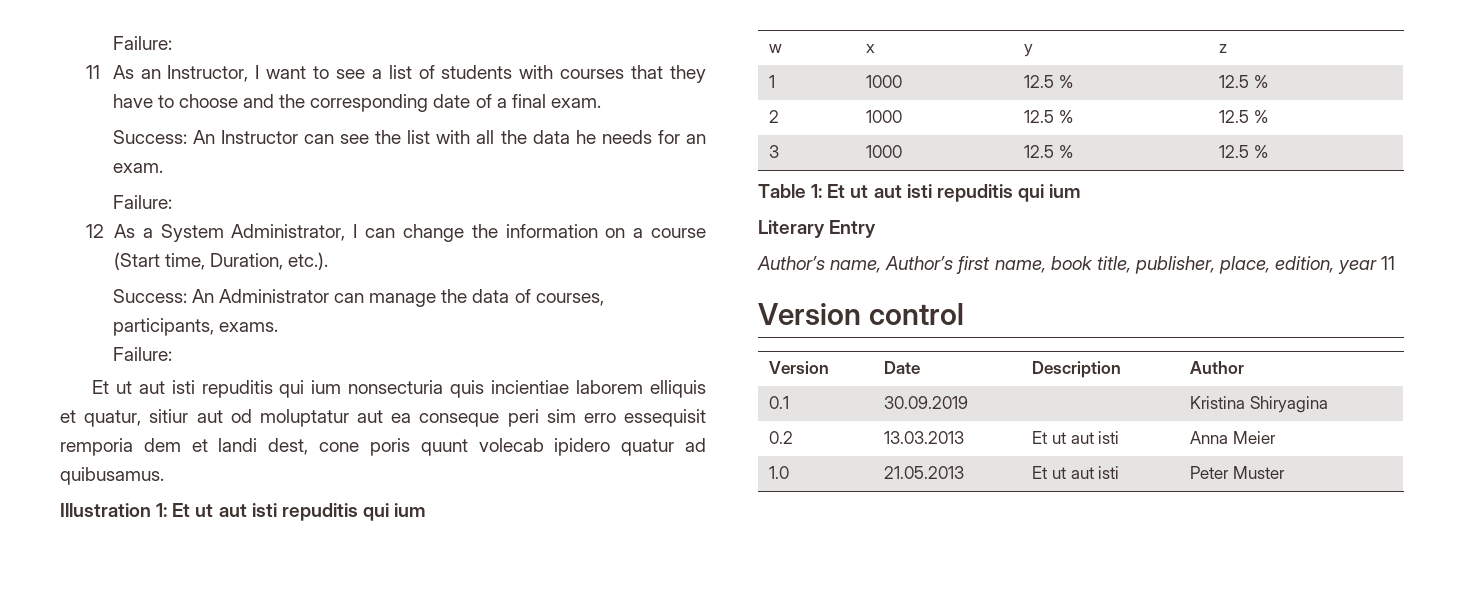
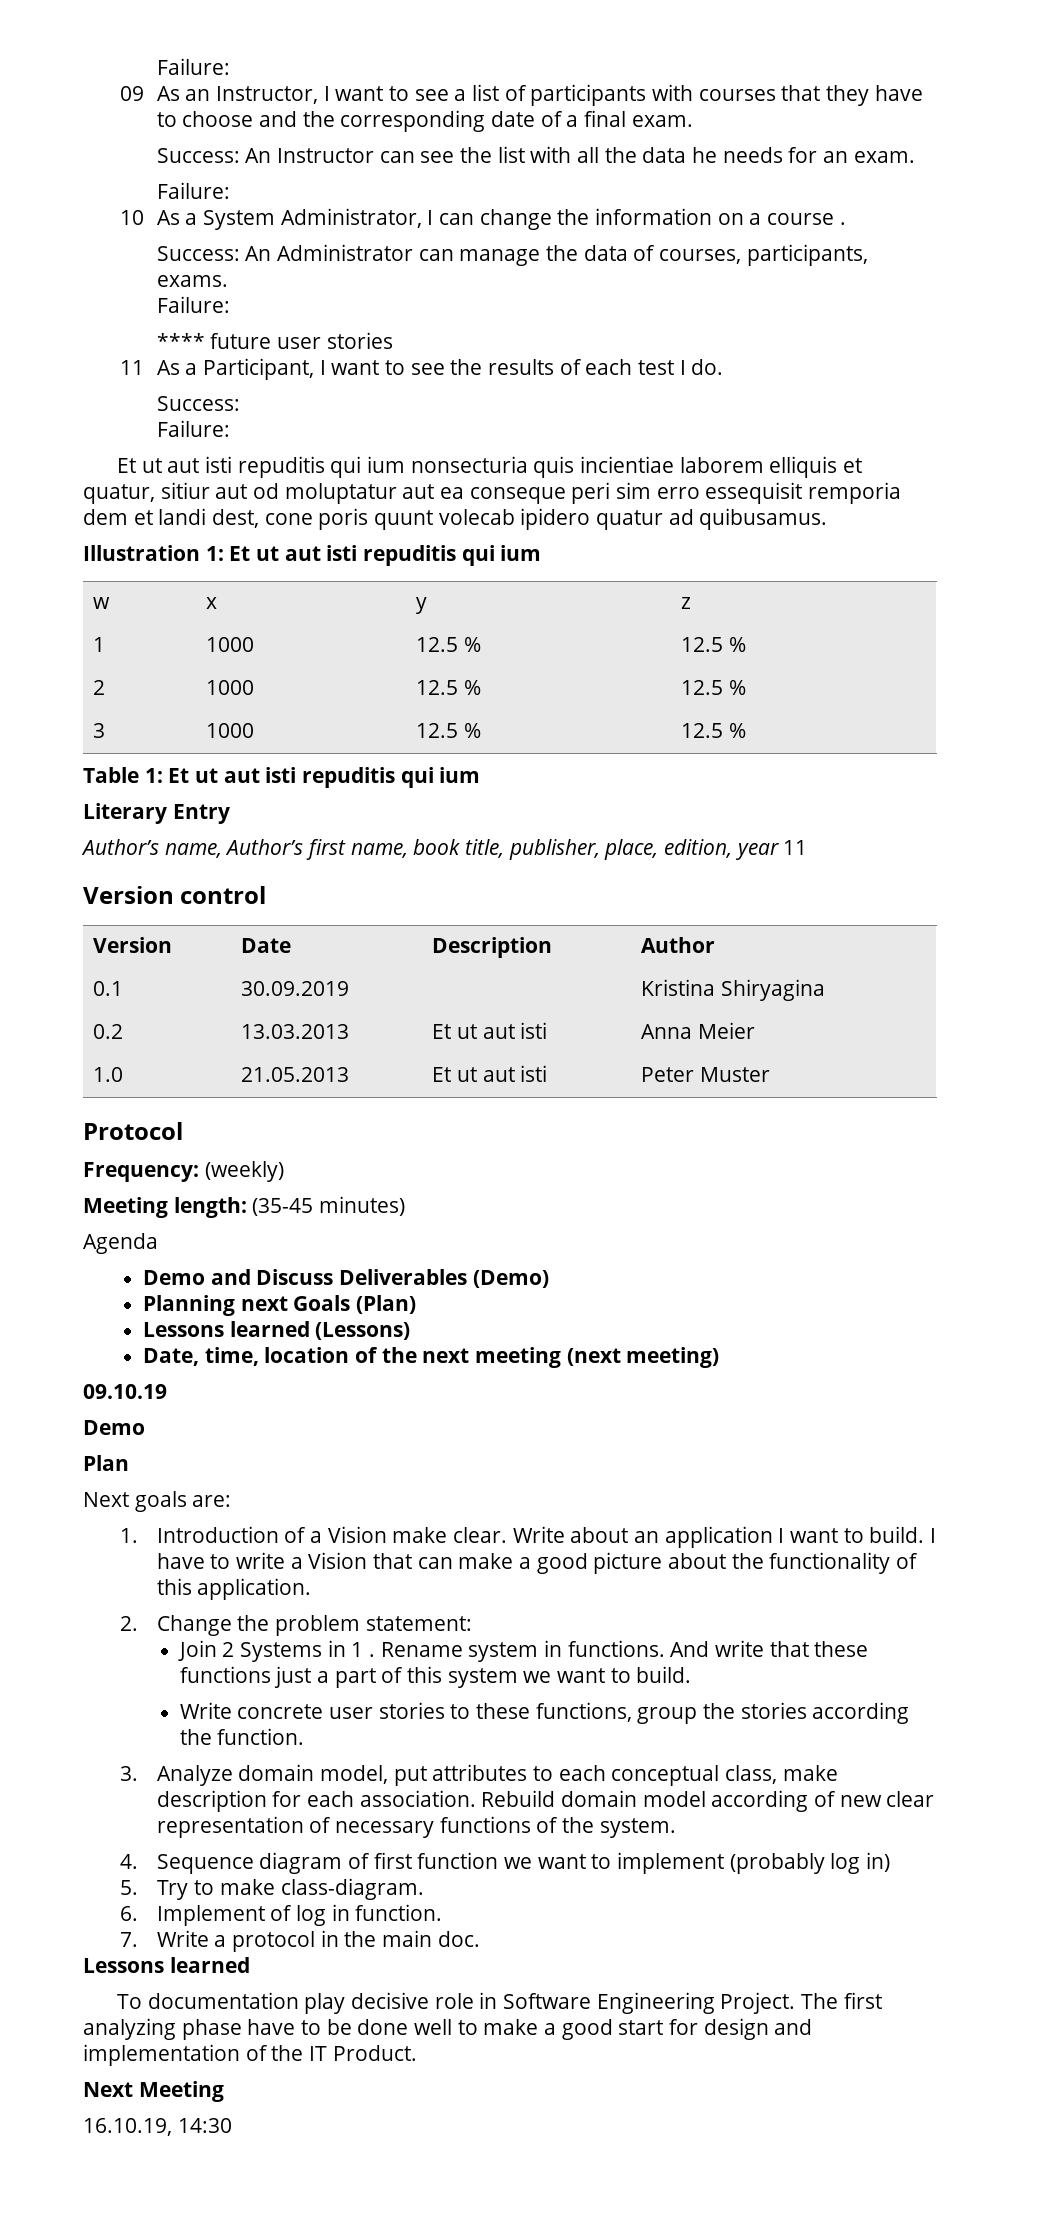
[112,36,172,50] [86,65,101,79] Failure: // 11 -> [156,58,230,75] [119,86,144,101] Failure: // 09
[441,65,513,79] students -> [530,84,647,106] participants
[86,224,105,238] 12 -> [119,210,144,225] 10
[113,252,329,270] (Start time, Duration, etc.). -> [839,222,846,225] .
(172, 354) none -> [156,332,393,349] [119,358,724,380] [156,396,240,411] [156,420,230,437] // **** future user stories // 11 As a Participant, I want to see the results of each test I do. // Success: // Failure:
(1286, 472) none -> [83,1122,183,1140] [83,1161,284,1182] [83,1196,406,1218] [83,1233,158,1254] [142,1269,549,1288] [142,1295,416,1316] [142,1321,411,1340] [142,1347,720,1368] [83,1384,167,1399] [83,1420,145,1435] [83,1455,129,1471] [83,1491,232,1512] [119,1526,936,1548] [156,1552,918,1574] [156,1578,312,1600] [119,1615,472,1636] [177,1640,869,1662] [179,1666,692,1688] [179,1702,910,1724] [179,1728,305,1745] [119,1764,838,1786] [156,1790,935,1812] [156,1816,676,1838] [119,1852,890,1874] [119,1878,424,1900] [119,1904,443,1926] [119,1930,480,1952] [83,1957,250,1973] [117,1992,882,2014] [83,2018,813,2040] [83,2044,417,2066] [83,2081,224,2102] [83,2118,232,2136] // Protocol // Frequency: (weekly) // Meeting length: (35-45 minutes) // Agenda // Demo and Discuss Deliverables (Demo) // Planning next Goals (Plan) // Lessons learned (Lessons) // Date, time, location of the next meeting (next meeting) // 09.10.19 // Demo // Plan // Next goals are: // 1. Introduction of a Vision make clear. Write about an application I want to build. I have to write a Vision that can make a good picture about the functionality of this application. // 2. Change the problem statement: // Join 2 Systems in 1 . Rename system in functions. And write that these functions just a part of this system we want to build. // Write concrete user stories to these functions, group the stories according the function. // 3. Analyze domain model, put attributes to each conceptual class, make description for each association. Rebuild domain model according of new clear representation of necessary functions of the system. // 4. Sequence diagram of first function we want to implement (probably log in) // 5. Try to make class-diagram. // 6. Implement of log in function. // 7. Write a protocol in the main doc. // Lessons learned // To documentation play decisive role in Software Engineering Project. The first analyzing phase have to be done well to make a good start for design and implementation of the IT Product. // Next Meeting // 16.10.19, 14:30

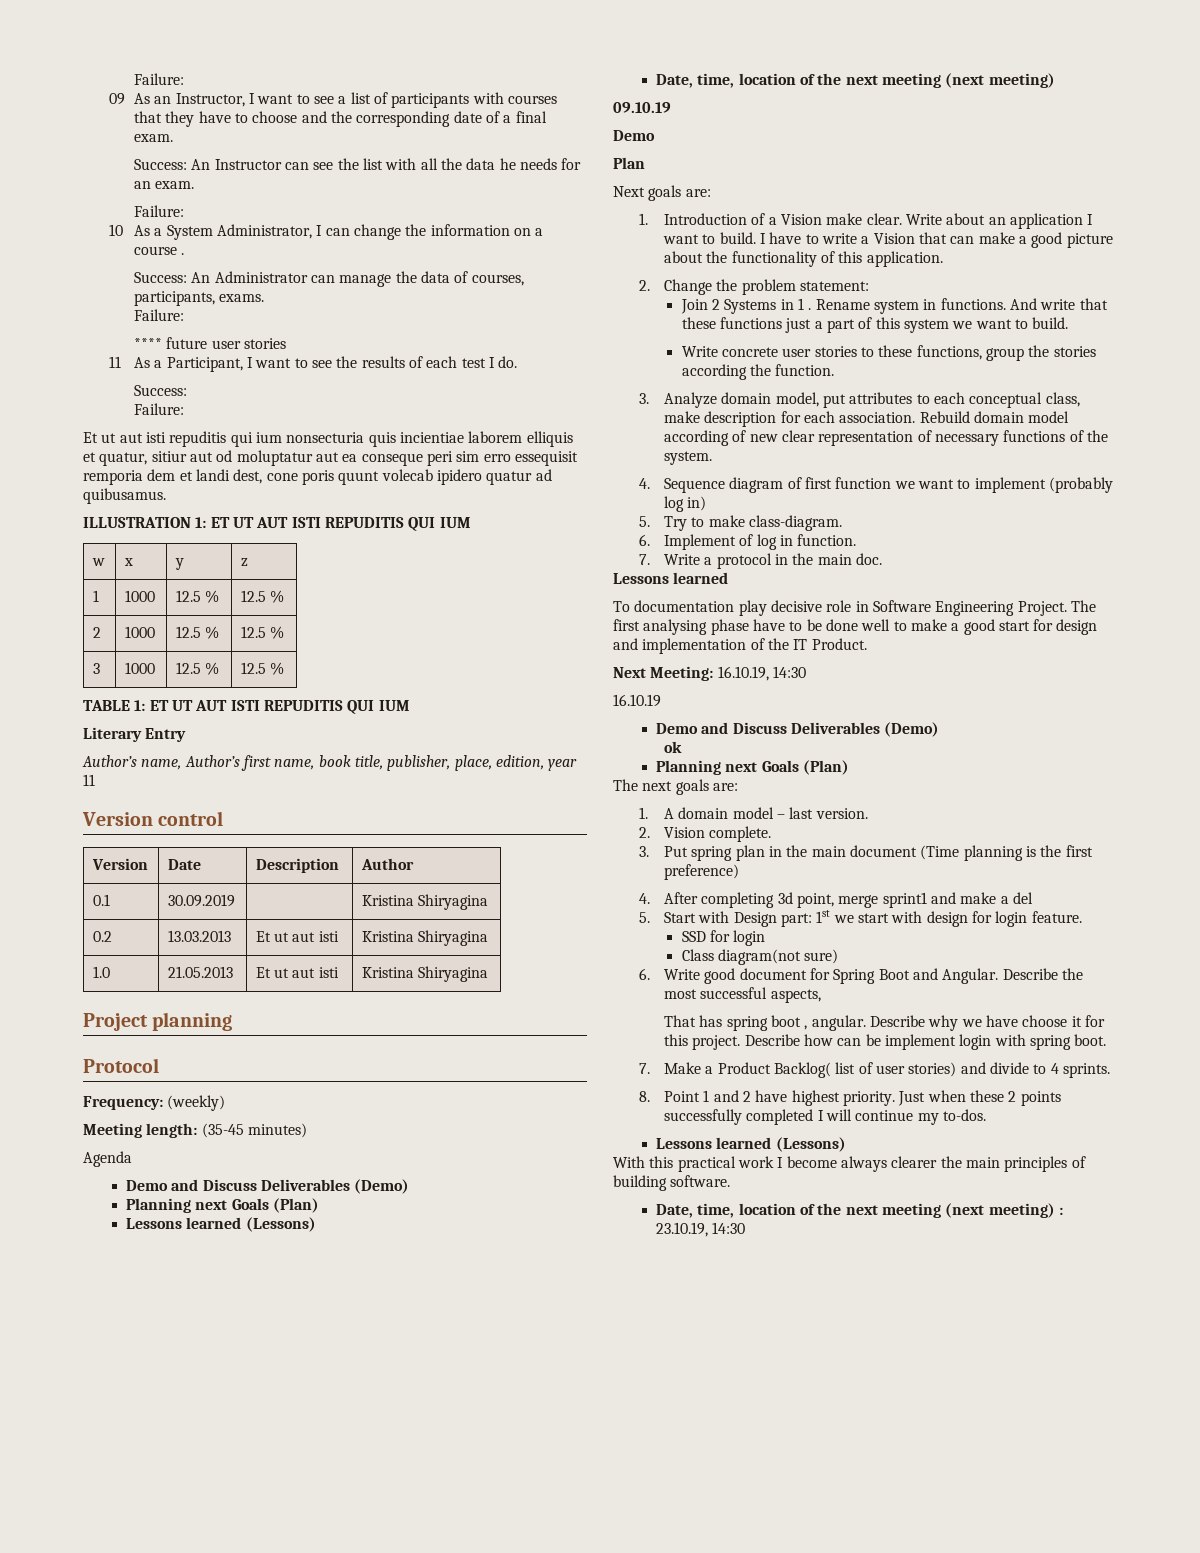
[83,545,542,566] Illustration 1: Et ut aut isti repuditis qui ium -> [83,517,471,531] ILLUSTRATION 1: ET UT AUT ISTI REPUDITIS QUI IUM
[83,767,481,788] Table 1: Et ut aut isti repuditis qui ium -> [83,700,410,714] TABLE 1: ET UT AUT ISTI REPUDITIS QUI IUM
[641,1022,756,1039] Anna Meier -> [361,930,489,946] Kristina Shiryagina
[641,1067,771,1082] Peter Muster -> [361,966,489,982] [83,1012,233,1031] Kristina Shiryagina // Project planning
[83,2018,176,2040] analyzing -> [643,619,708,635] analysing
[138,2081,224,2102] Meeting // -> [650,666,714,681] Meeting:
(232, 2125) none -> [613,694,661,707] [656,722,940,737] [664,741,683,753] [656,760,850,775] [613,779,738,795] [638,807,868,819] [638,826,772,842] [638,845,1093,861] [664,864,740,880] [638,892,1033,908] [638,910,1082,927] [681,930,766,946] [681,949,839,965] [638,968,1083,984] [664,987,821,1003] [664,1015,1105,1031] [664,1034,1107,1050] [638,1062,1110,1078] [638,1090,1061,1106] [664,1109,986,1125] [656,1137,846,1152] [613,1156,1086,1172] [613,1175,731,1191] [656,1203,1064,1218] [656,1222,746,1237] // 16.10.19 // Demo and Discuss Deliverables (Demo) // ok // Planning next Goals (Plan) // The next goals are: // 1. A domain model – last version. // 2. Vision complete. // 3. Put spring plan in the main document (Time planning is the first preference) // 4. After completing 3d point, merge sprint1 and make a del // 5. Start with Design part: 1st we start with design for login feature. // SSD for login // Class diagram(not sure) // 6. Write good document for Spring Boot and Angular. Describe the most successful aspects, // That has spring boot , angular. Describe why we have choose it for this project. Describe how can be implement login with spring boot. // 7. Make a Product Backlog( list of user stories) and divide to 4 sprints. // 8. Point 1 and 2 have highest priority. Just when these 2 points successfully completed I will continue my to-dos. // Lessons learned (Lessons) // With this practical work I become always clearer the main principles of building software. // Date, time, location of the next meeting (next meeting) : 23.10.19, 14:30

